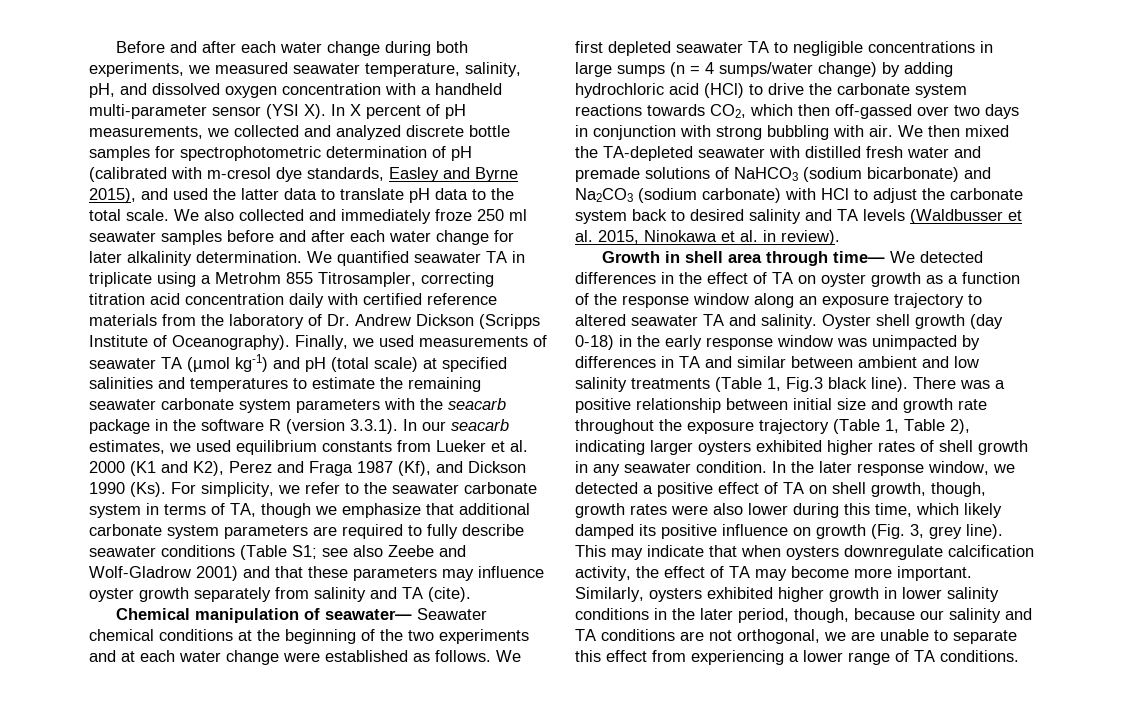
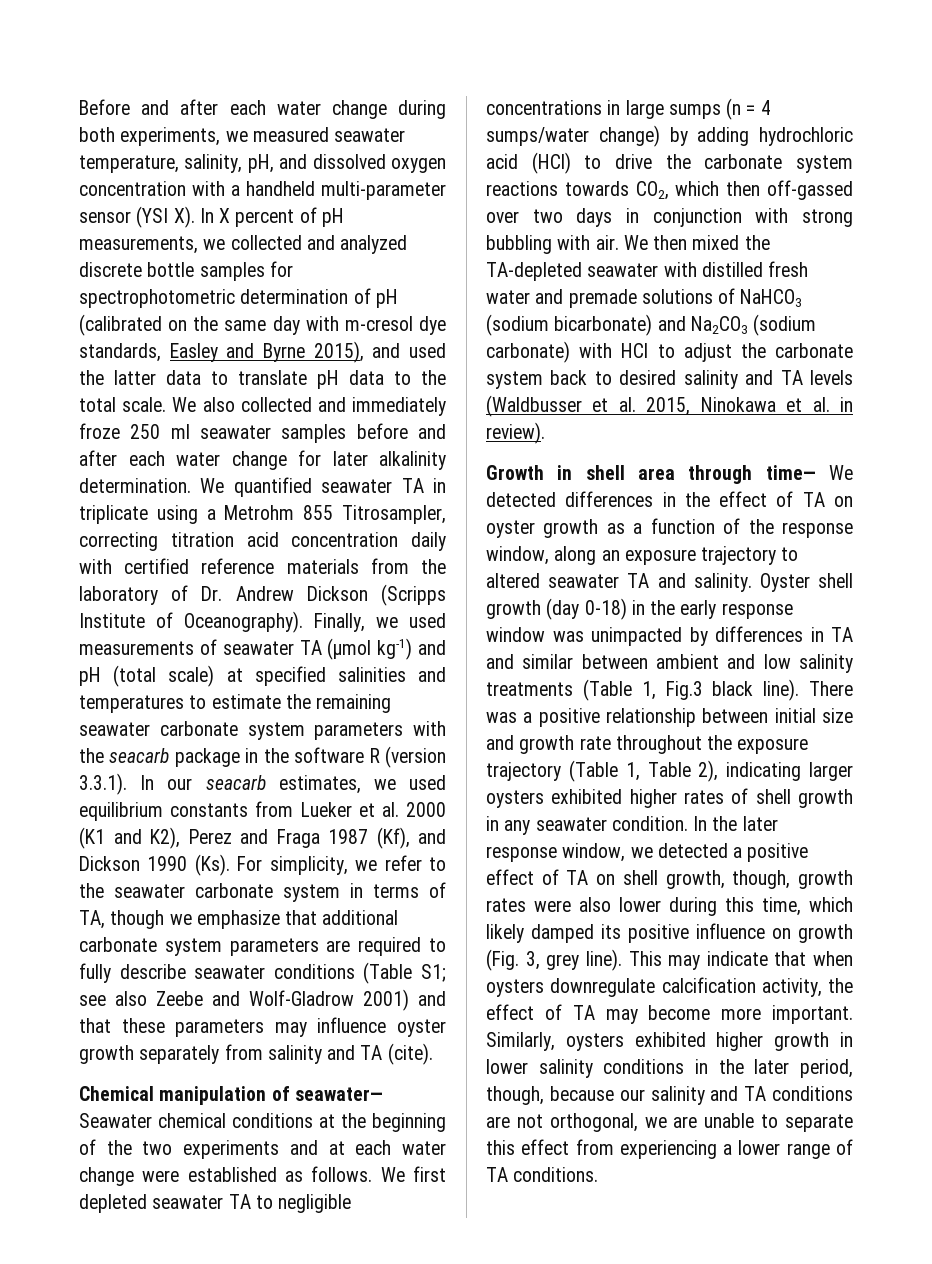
(167, 174) none -> [168,316,300,335] on the same day
[693,293,749,305] window -> [486,546,549,565] window,

